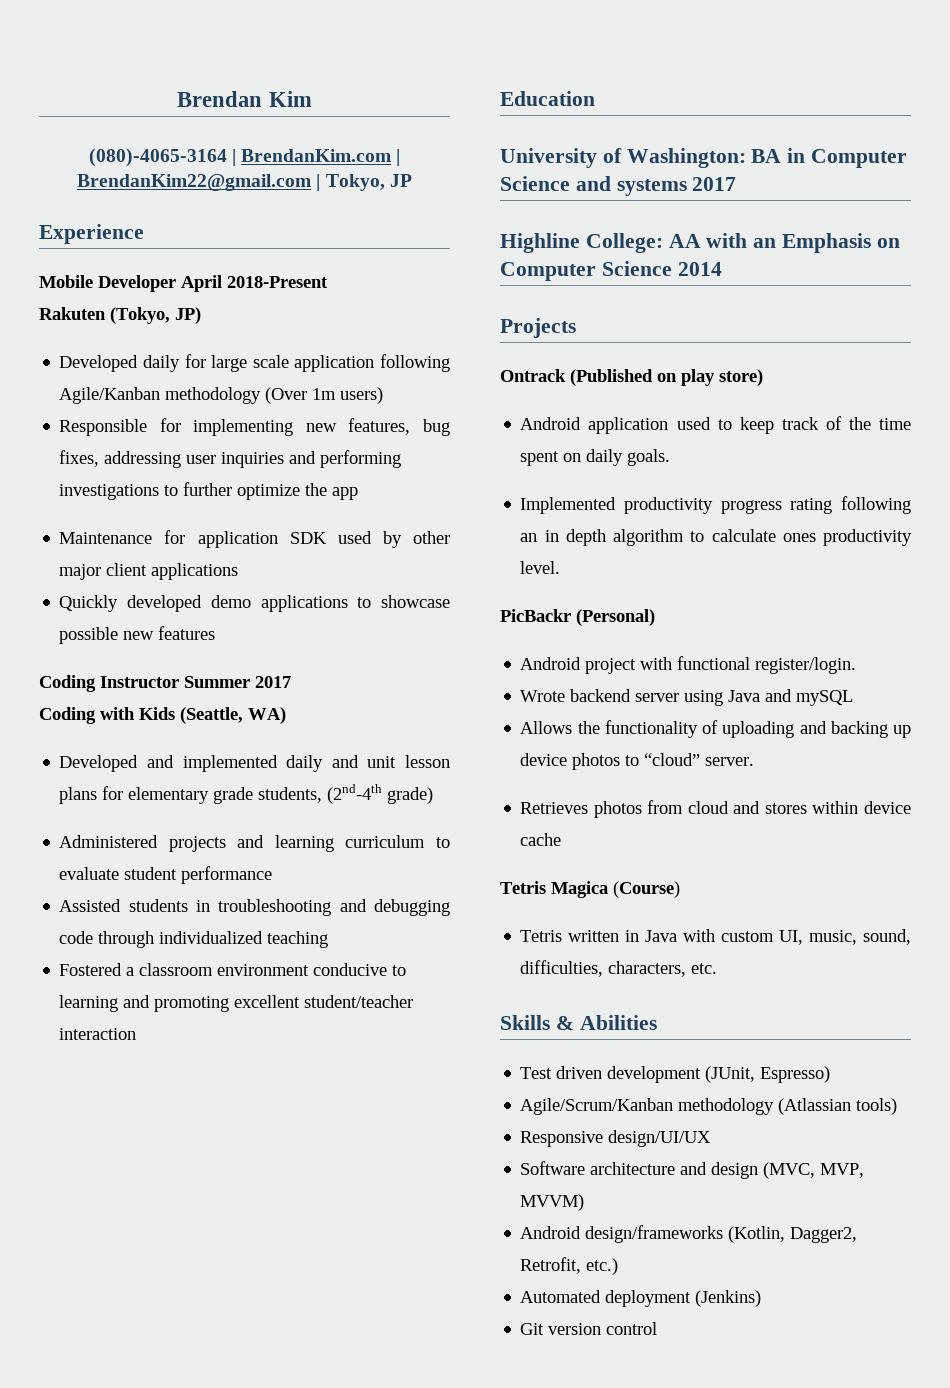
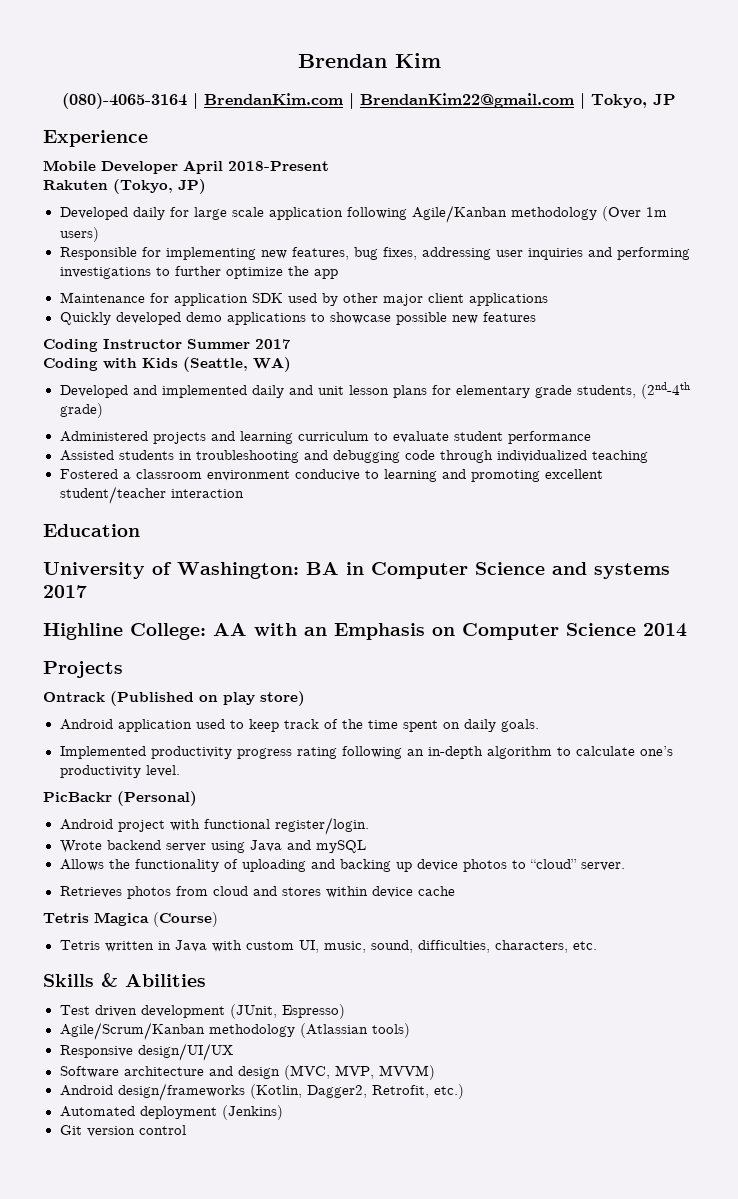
[544,529,606,546] in depth -> [427,746,483,759] in-depth
[782,533,816,542] ones -> [639,746,673,756] one’s

